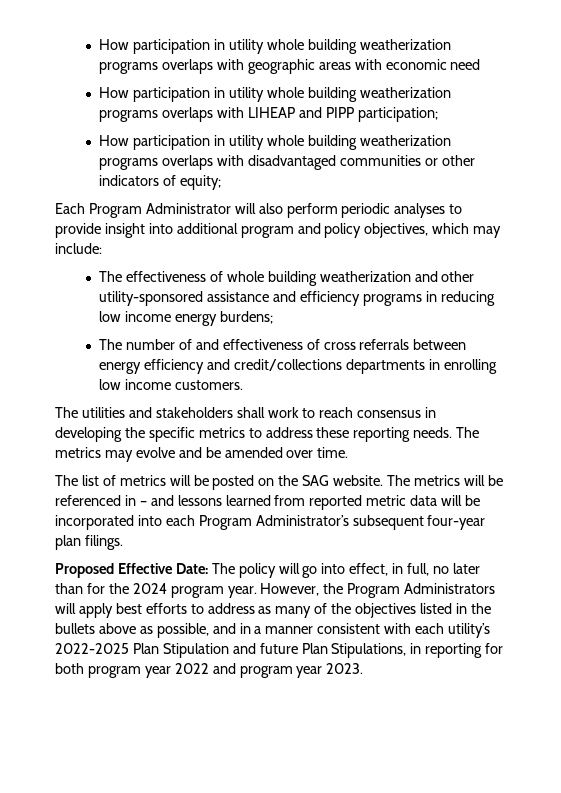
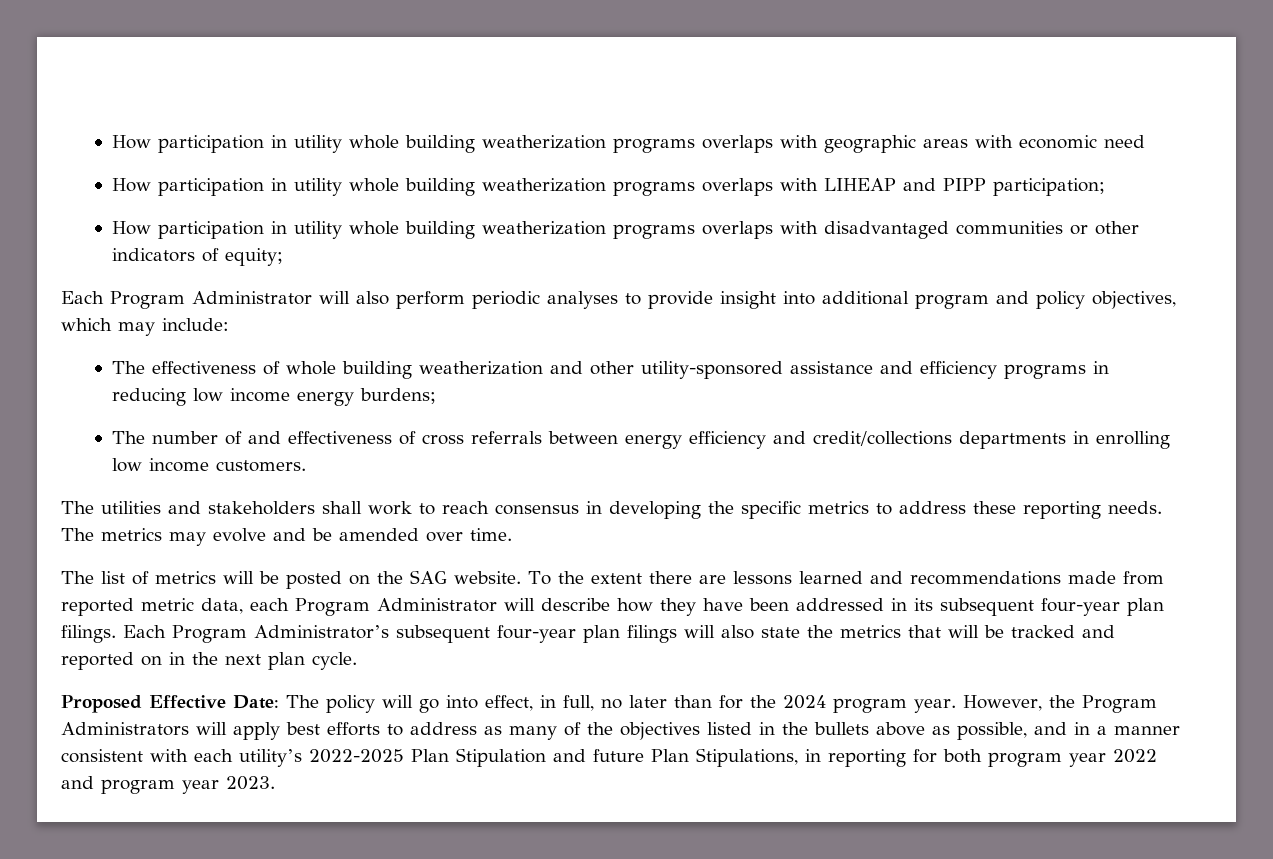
[387,475,503,486] [55,495,481,510] [55,515,195,530] The metrics will be referenced in – and lessons learned from reported metric data will be incorporated into each -> [528,571,1164,585] [61,598,1164,616] [61,625,166,643] To the extent there are lessons learned and recommendations made from reported metric data, each Program Administrator will describe how they have been addressed in its subsequent four-year plan filings. Each
[84,535,123,550] filings. -> [627,625,1115,643] [61,652,357,670] filings will also state the metrics that will be tracked and reported on in the next plan cycle.

